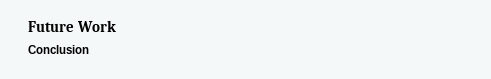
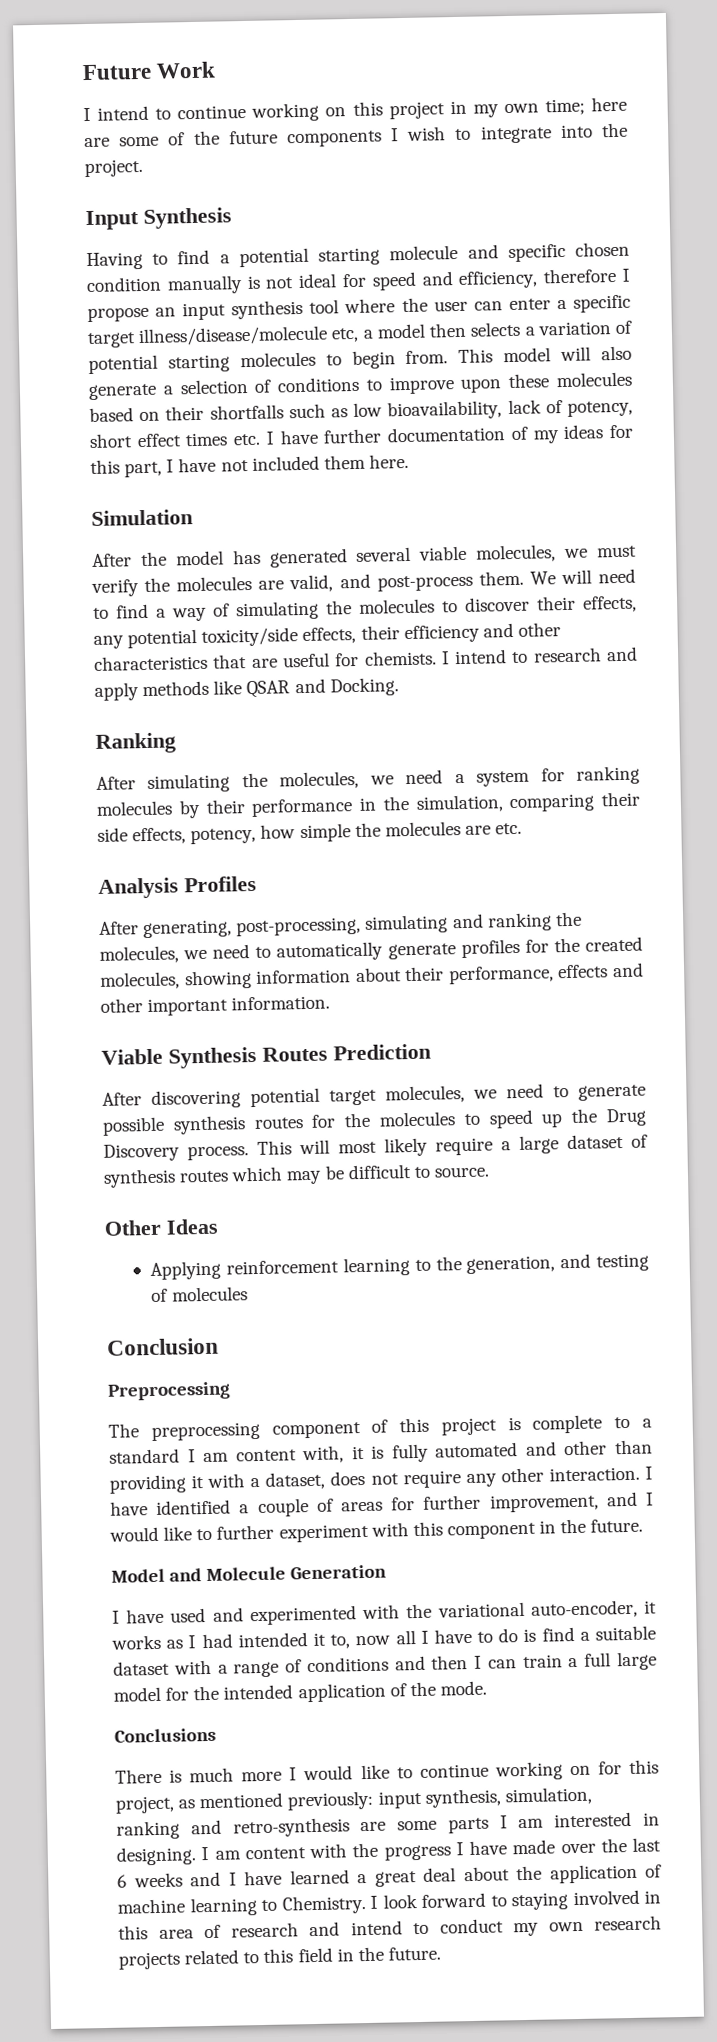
[28,45,89,54] Conclusion -> [83,96,627,122] [84,122,628,148] [84,158,143,178] [85,207,232,231] [86,241,630,271] [86,267,630,295] [87,294,631,323] [87,320,632,349] [88,345,633,375] [88,371,632,401] [89,399,633,423] [89,424,633,449] [90,453,409,478] [91,509,193,526] [92,544,638,568] [91,568,637,597] [93,595,637,622] [93,622,561,649] [94,646,639,671] [94,677,399,701] [95,732,176,754] [96,765,641,793] [96,791,640,819] [97,821,523,845] [98,875,257,899] [99,911,582,939] [99,936,644,964] [100,962,644,990] [100,995,331,1017] [101,1043,431,1069] [102,1083,646,1109] [102,1108,648,1136] [103,1133,648,1162] [103,1164,489,1188] [104,1218,219,1236] [150,1253,649,1280] [151,1286,248,1302] [107,1337,219,1356] [107,1381,231,1401] [108,1414,652,1442] [109,1439,653,1464] [109,1466,653,1494] [110,1491,654,1518] [109,1518,644,1543] [111,1564,388,1583] [112,1599,657,1626] [111,1625,656,1650] [113,1651,657,1678] [113,1680,487,1703] [114,1727,216,1743] [115,1759,659,1784] [115,1786,592,1814] [116,1811,660,1840] [116,1837,661,1866] [117,1863,662,1888] [117,1889,661,1917] [118,1915,662,1940] [118,1946,441,1970] I intend to continue working on this project in my own time; here are some of the future components I wish to integrate into the project. // Input Synthesis // Having to find a potential starting molecule and specific chosen condition manually is not ideal for speed and efficiency, therefore I propose an input synthesis tool where the user can enter a specific target illness/disease/molecule etc, a model then selects a variation of potential starting molecules to begin from. This model will also generate a selection of conditions to improve upon these molecules based on their shortfalls such as low bioavailability, lack of potency, short effect times etc. I have further documentation of my ideas for this part, I have not included them here. // Simulation // After the model has generated several viable molecules, we must verify the molecules are valid, and post-process them. We will need to find a way of simulating the molecules to discover their effects, any potential toxicity/side effects, their efficiency and other characteristics that are useful for chemists. I intend to research and apply methods like QSAR and Docking. // Ranking // After simulating the molecules, we need a system for ranking molecules by their performance in the simulation, comparing their side effects, potency, how simple the molecules are etc. // Analysis Profiles // After generating, post-processing, simulating and ranking the molecules, we need to automatically generate profiles for the created molecules, showing information about their performance, effects and other important information. // Viable Synthesis Routes Prediction // After discovering potential target molecules, we need to generate possible synthesis routes for the molecules to speed up the Drug Discovery process. This will most likely require a large dataset of synthesis routes which may be difficult to source. // Other Ideas // Applying reinforcement learning to the generation, and testing of molecules // Conclusion // Preprocessing // The preprocessing component of this project is complete to a standard I am content with, it is fully automated and other than providing it with a dataset, does not require any other interaction. I have identified a couple of areas for further improvement, and I would like to further experiment with this component in the future. // Model and Molecule Generation // I have used and experimented with the variational auto-encoder, it works as I had intended it to, now all I have to do is find a suitable dataset with a range of conditions and then I can train a full large model for the intended application of the mode. // Conclusions // There is much more I would like to continue working on for this project, as mentioned previously: input synthesis, simulation, ranking and retro-synthesis are some parts I am interested in designing. I am content with the progress I have made over the last 6 weeks and I have learned a great deal about the application of machine learning to Chemistry. I look forward to staying involved in this area of research and intend to conduct my own research projects related to this field in the future.

